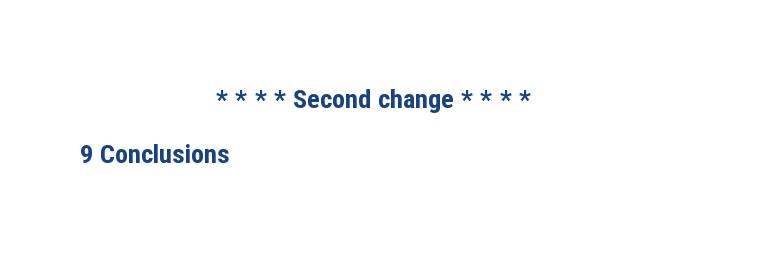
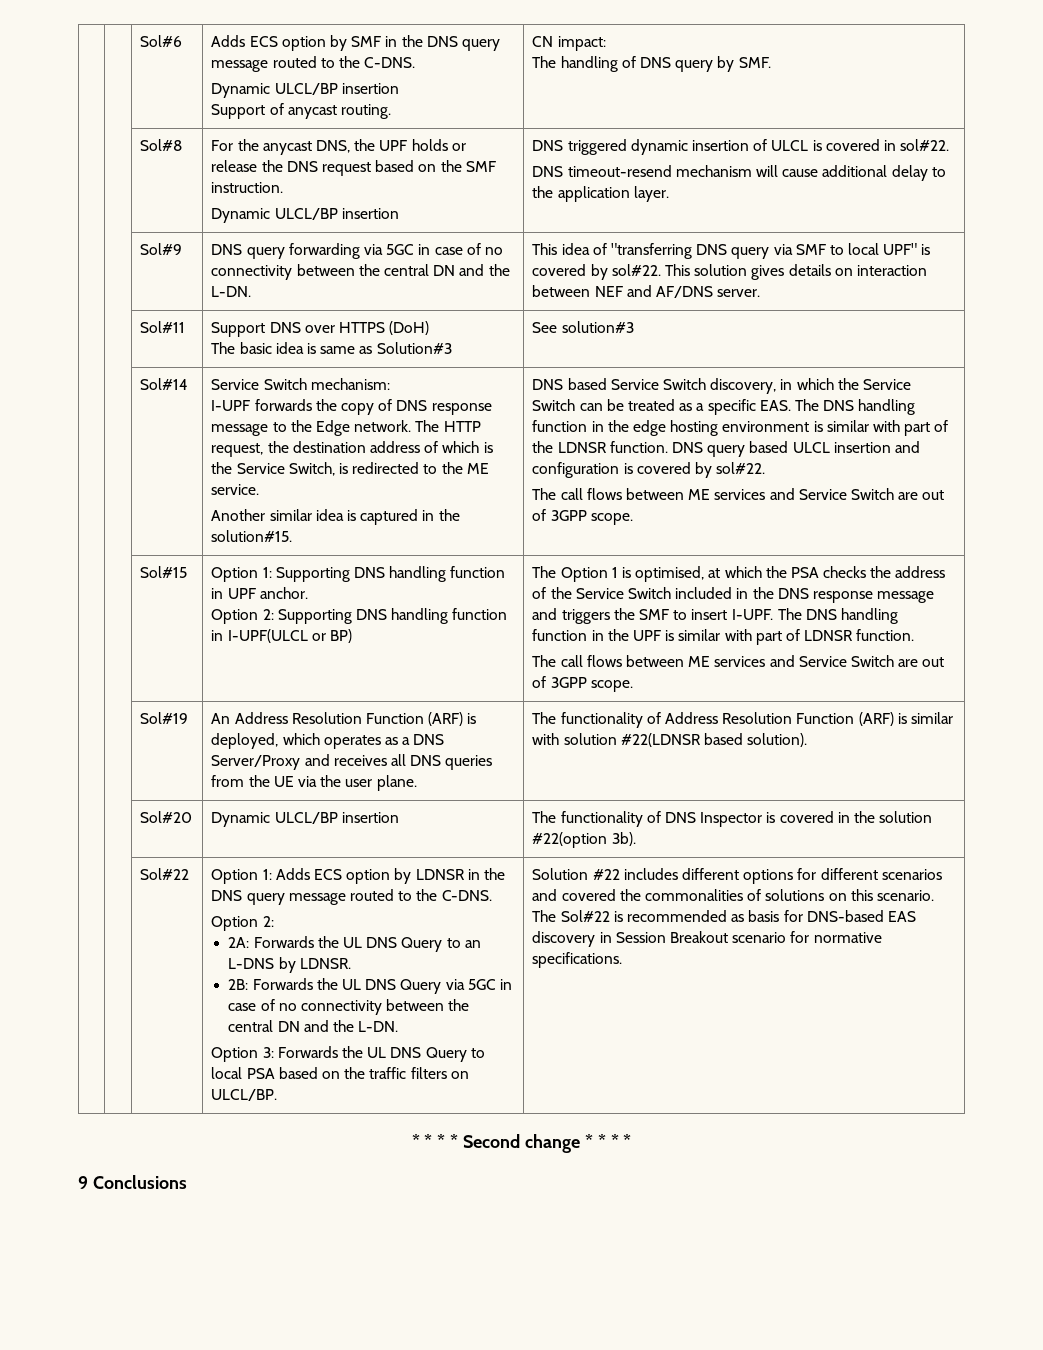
(216, 99) none -> [140,35,183,47] [211,35,500,51] [211,56,416,72] [211,83,399,98] [211,103,391,119] [532,36,606,51] [532,56,772,72] [140,139,183,151] [211,139,466,155] [211,160,496,176] [211,182,284,193] [211,208,399,223] [532,139,950,155] [532,165,946,181] [532,186,669,202] [140,243,183,255] [211,243,503,259] [211,264,510,280] [211,286,252,297] [532,243,931,259] [532,264,927,280] [532,285,761,298] [140,321,186,333] [211,321,430,337] [211,342,452,354] [532,321,634,333] [140,378,189,390] [211,378,390,390] [211,399,492,415] [211,420,481,436] [211,441,493,457] [211,462,489,476] [211,484,260,495] [211,509,460,525] [211,530,293,542] [532,378,911,394] [532,399,916,415] [532,420,949,436] [532,441,920,457] [532,462,766,478] [532,488,945,500] [532,509,633,525] [140,566,188,578] [211,566,506,582] [211,587,308,599] [211,608,508,624] [211,629,352,643] [532,566,946,582] [532,587,935,603] [532,608,899,624] [532,629,915,645] [532,655,945,667] [532,676,633,692] [140,712,189,724] [211,712,477,726] [211,733,445,749] [211,754,493,770] [211,775,417,791] [532,712,953,728] [532,733,808,747] [140,811,193,823] [211,812,399,827] [532,811,933,827] [532,832,636,848] [140,868,190,880] [211,868,505,884] [211,889,493,905] [211,916,274,931] [228,936,481,952] [228,957,351,973] [228,978,512,994] [228,999,470,1015] [228,1020,399,1032] [211,1046,485,1062] [211,1067,469,1079] [211,1089,278,1101] [532,868,942,884] [532,889,934,901] [532,910,916,922] [532,931,882,947] [532,952,623,968] | | Sol#6 | Adds ECS option by SMF in the DNS query message routed to the C-DNS. // Dynamic ULCL/BP insertion // Support of anycast routing. | CN impact: // The handling of DNS query by SMF. // | | Sol#8 | For the anycast DNS, the UPF holds or release the DNS request based on the SMF instruction. // Dynamic ULCL/BP insertion | DNS triggered dynamic insertion of ULCL is covered in sol#22. // DNS timeout-resend mechanism will cause additional delay to the application layer. // | | Sol#9 | DNS query forwarding via 5GC in case of no connectivity between the central DN and the L-DN. | This idea of "transferring DNS query via SMF to local UPF" is covered by sol#22. This solution gives details on interaction between NEF and AF/DNS server. // | | Sol#11 | Support DNS over HTTPS (DoH) // The basic idea is same as Solution#3 | See solution#3 // | | Sol#14 | Service Switch mechanism: // I-UPF forwards the copy of DNS response message to the Edge network. The HTTP request, the destination address of which is the Service Switch, is redirected to the ME service. // Another similar idea is captured in the solution#15. | DNS based Service Switch discovery, in which the Service Switch can be treated as a specific EAS. The DNS handling function in the edge hosting environment is similar with part of the LDNSR function. DNS query based ULCL insertion and configuration is covered by sol#22. // The call flows between ME services and Service Switch are out of 3GPP scope. // | | Sol#15 | Option 1: Supporting DNS handling function in UPF anchor. // Option 2: Supporting DNS handling function in I-UPF(ULCL or BP) | The Option 1 is optimised, at which the PSA checks the address of the Service Switch included in the DNS response message and triggers the SMF to insert I-UPF. The DNS handling function in the UPF is similar with part of LDNSR function. // The call flows between ME services and Service Switch are out of 3GPP scope. // | | Sol#19 | An Address Resolution Function (ARF) is deployed, which operates as a DNS Server/Proxy and receives all DNS queries from the UE via the user plane. | The functionality of Address Resolution Function (ARF) is similar with solution #22(LDNSR based solution). // | | Sol#20 | Dynamic ULCL/BP insertion | The functionality of DNS Inspector is covered in the solution #22(option 3b). // | | Sol#22 | Option 1: Adds ECS option by LDNSR in the DNS query message routed to the C-DNS. // Option 2: // 2A: Forwards the UL DNS Query to an L-DNS by LDNSR. // 2B: Forwards the UL DNS Query via 5GC in case of no connectivity between the central DN and the L-DN. // Option 3: Forwards the UL DNS Query to local PSA based on the traffic filters on ULCL/BP. | Solution #22 includes different options for different scenarios and covered the commonalities of solutions on this scenario. The Sol#22 is recommended as basis for DNS-based EAS discovery in Session Breakout scenario for normative specifications. //

